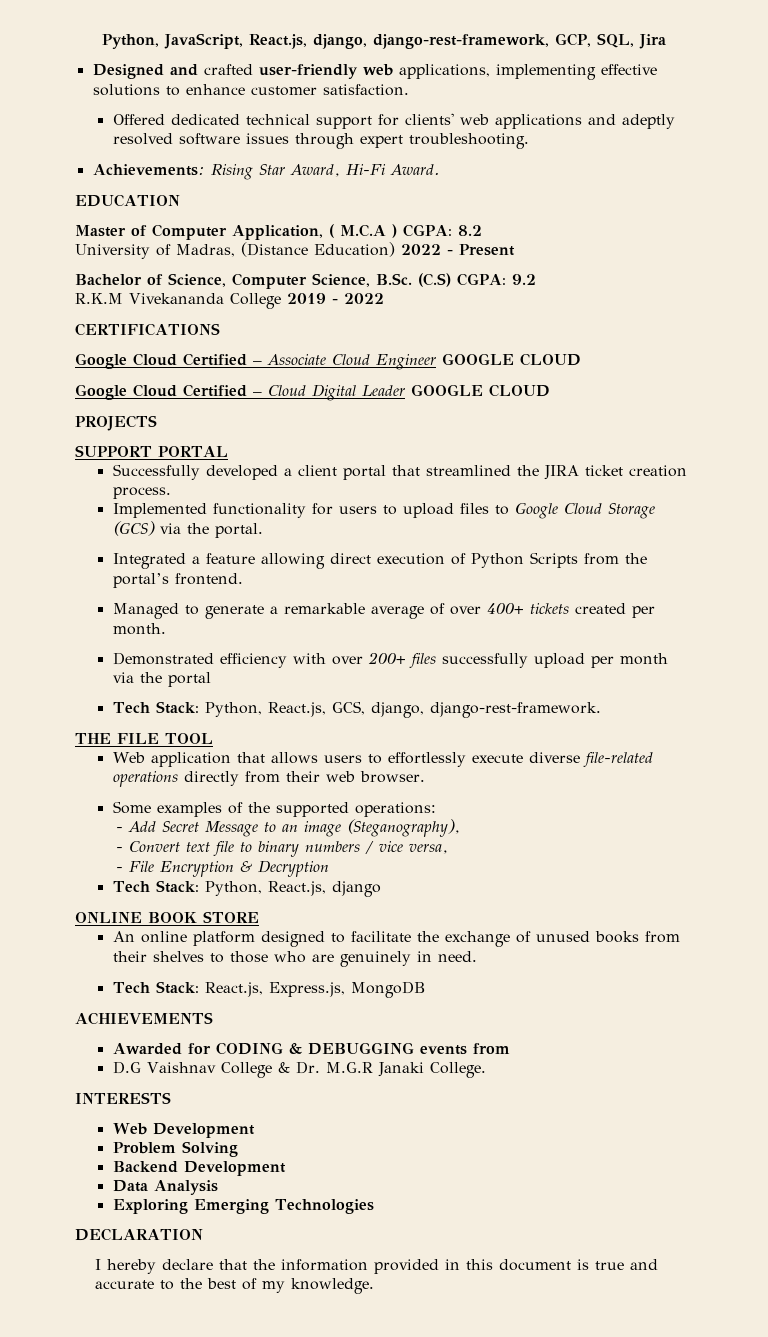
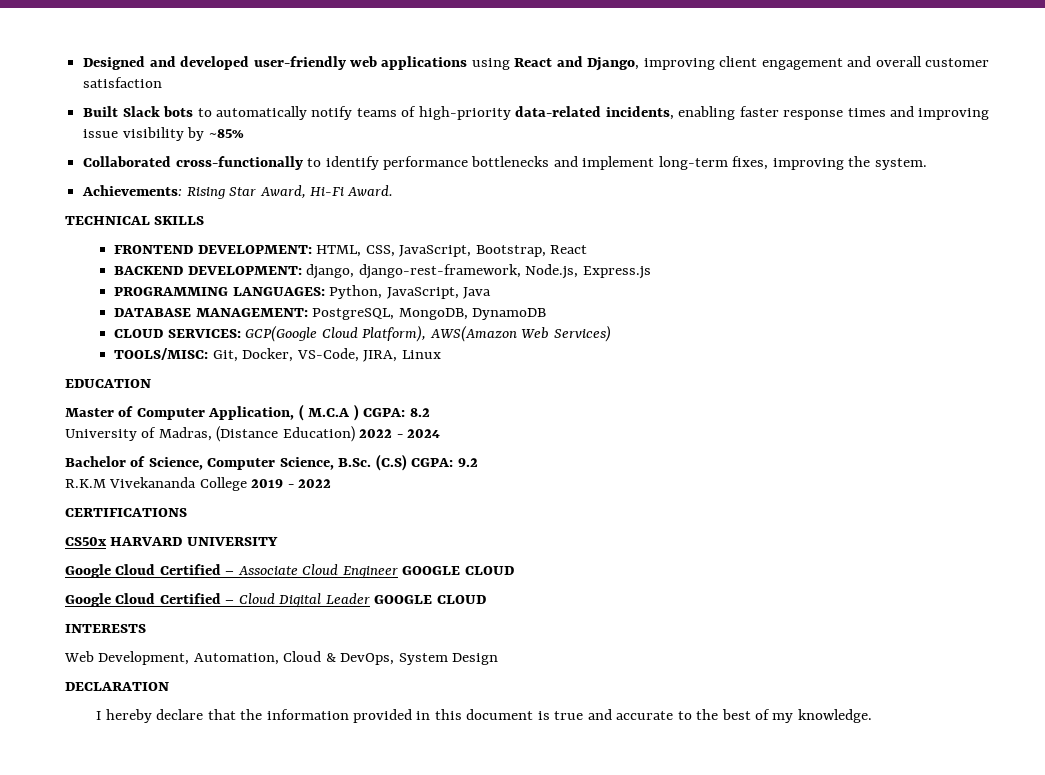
[102,33,666,49] Python, JavaScript, React.js, django, django-rest-framework, GCP, SQL, Jira // -> (83, 63) none
[203,64,253,75] crafted -> [180,56,250,70] developed
[398,64,657,80] [92,84,409,96] [112,113,675,129] [112,133,529,149] applications, implementing effective solutions to enhance customer satisfaction. // Offered dedicated technical support for clients' web applications and adeptly resolved software issues through expert troubleshooting. -> [381,56,989,71] [83,77,163,88] [83,106,990,120] [83,127,244,141] [83,156,927,170] applications using React and Django, improving client engagement and overall customer satisfaction // Built Slack bots to automatically notify teams of high-priority data-related incidents, enabling faster response times and improving issue visibility by ~85% // Collaborated cross-functionally to identify performance bottlenecks and implement long-term fixes, improving the system.
(439, 169) none -> [65,216,205,225] [114,245,588,257] [114,264,651,279] [114,285,492,299] [114,308,547,320] [114,325,611,342] [114,348,441,362] // TECHNICAL SKILLS // FRONTEND DEVELOPMENT: HTML, CSS, JavaScript, Bootstrap, React // BACKEND DEVELOPMENT: django, django-rest-framework, Node.js, Express.js // PROGRAMMING LANGUAGES: Python, JavaScript, Java // DATABASE MANAGEMENT: PostgreSQL, MongoDB, DynamoDB // CLOUD SERVICES: GCP(Google Cloud Platform), AWS(Amazon Web Services) // TOOLS/MISC: Git, Docker, VS-Code, JIRA, Linux
[459,244,515,256] Present -> [407,429,441,438] 2024
(220, 329) none -> [65,537,278,546] // CS50x HARVARD UNIVERSITY
[75,415,157,431] [75,445,228,457] [112,464,687,480] [112,487,171,499] [112,502,655,519] [112,521,263,538] [112,552,647,569] [112,573,243,588] [112,603,655,619] [112,623,166,635] [112,652,668,668] [112,672,211,687] [112,701,601,718] [75,733,213,744] [112,752,653,767] [112,771,425,787] [112,801,436,817] [115,819,461,837] [115,841,448,857] [115,860,329,877] [112,880,381,897] [75,911,259,923] [112,931,680,947] [112,951,477,967] [112,981,425,998] [75,1012,213,1025] [112,1042,510,1055] [112,1061,486,1078] [75,1092,171,1104] [112,1123,255,1138] [112,1141,238,1157] [112,1161,286,1176] [112,1180,218,1195] [112,1199,374,1214] PROJECTS // SUPPORT PORTAL // Successfully developed a client portal that streamlined the JIRA ticket creation process. // Implemented functionality for users to upload files to Google Cloud Storage (GCS) via the portal. // Integrated a feature allowing direct execution of Python Scripts from the portal’s frontend. // Managed to generate a remarkable average of over 400+ tickets created per month. // Demonstrated efficiency with over 200+ files successfully upload per month via the portal // Tech Stack: Python, React.js, GCS, django, django-rest-framework. // THE FILE TOOL // Web application that allows users to effortlessly execute diverse file-related operations directly from their web browser. // Some examples of the supported operations: // - Add Secret Message to an image (Steganography), // - Convert text file to binary numbers / vice versa, // - File Encryption & Decryption // Tech Stack: Python, React.js, django // ONLINE BOOK STORE // An online platform designed to facilitate the exchange of unused books from their shelves to those who are genuinely in need. // Tech Stack: React.js, Express.js, MongoDB // ACHIEVEMENTS // Awarded for CODING & DEBUGGING events from // D.G Vaishnav College & Dr. M.G.R Janaki College. // INTERESTS // Web Development // Problem Solving // Backend Development // Data Analysis // Exploring Emerging Technologies -> [65,624,146,633] [64,651,499,665] INTERESTS // Web Development, Automation, Cloud & DevOps, System Design

